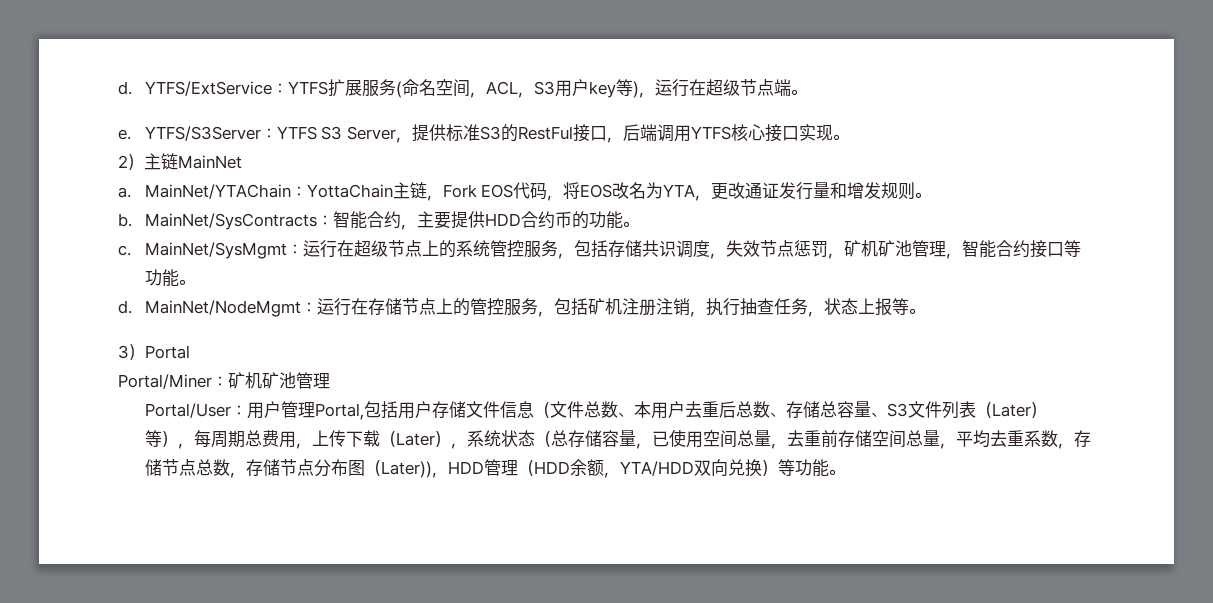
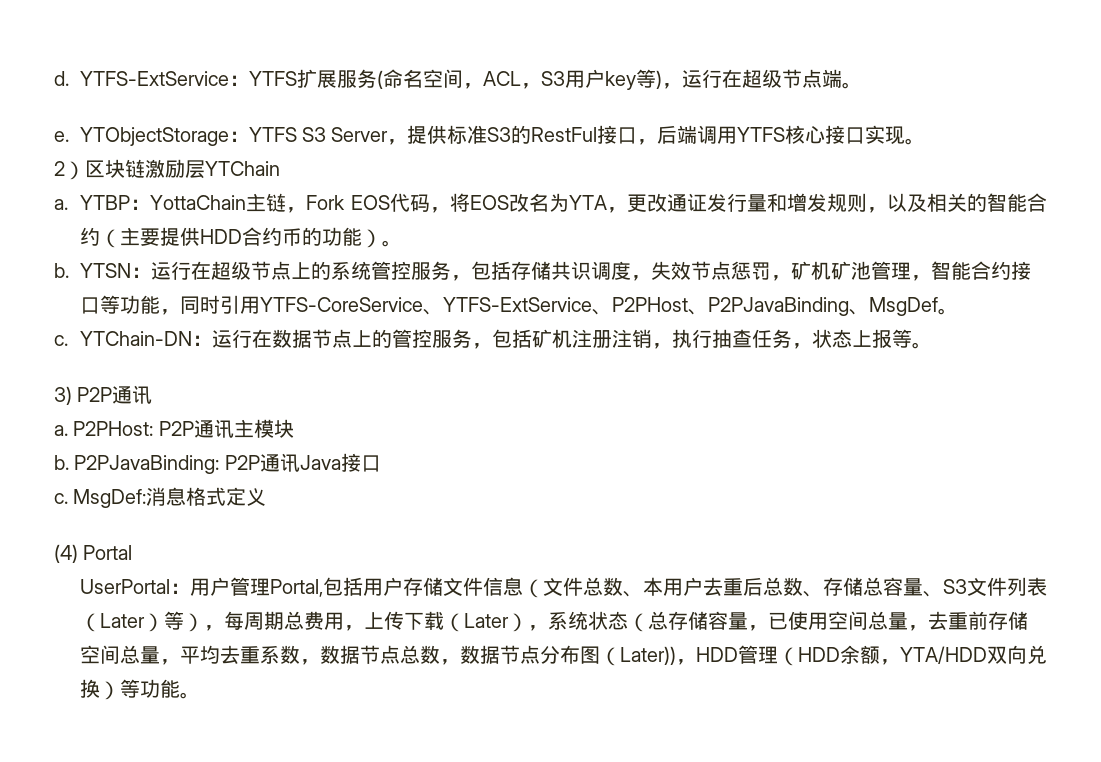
[118,81,272,96] d. YTFS/ExtService -> [54,71,229,86] d. YTFS-ExtService
[144,126,261,141] YTFS/S3Server -> [79,127,229,146] YTObjectStorage
[144,153,242,170] [118,184,291,199] 主链MainNet // a. MainNet/YTAChain -> [85,159,280,179] [54,195,130,210] 区块链激励层YTChain // a. YTBP
[915,192,932,198] [118,211,417,230] 。 // b. MainNet/SysContracts：智能合约， -> [867,193,1047,213] [79,227,120,248] ，以及相关的智能合约（
[622,221,639,227] [118,242,287,259] 。 // c. MainNet/SysMgmt -> [361,229,402,248] [54,263,131,278] ）。 // b. YTSN
[178,279,195,285] [118,298,402,317] 。 // d. MainNet/NodeMgmt：运行在存储 -> [159,295,958,316] [54,329,312,348] ，同时引用YTFS-CoreService、YTFS-ExtService、P2PHost、P2PJavaBinding、MsgDef。 // c. YTChain-DN：运行在数据
[118,344,190,360] [118,372,330,389] [144,403,231,418] 3）Portal // Portal/Miner：矿机矿池管理 // Portal/User -> [54,385,153,405] [54,419,294,438] [54,453,381,474] [54,487,267,508] [54,544,133,563] [79,579,170,594] 3) P2P通讯 // a. P2PHost: P2P通讯主模块 // b. P2PJavaBinding: P2P通讯Java接口 // c. MsgDef:消息格式定义 // (4) Portal // UserPortal
[1073,430,1091,447] [144,459,162,476] 存储 -> [319,645,360,664] 数据
[245,459,280,476] 存储 -> [459,645,500,664] 数据

